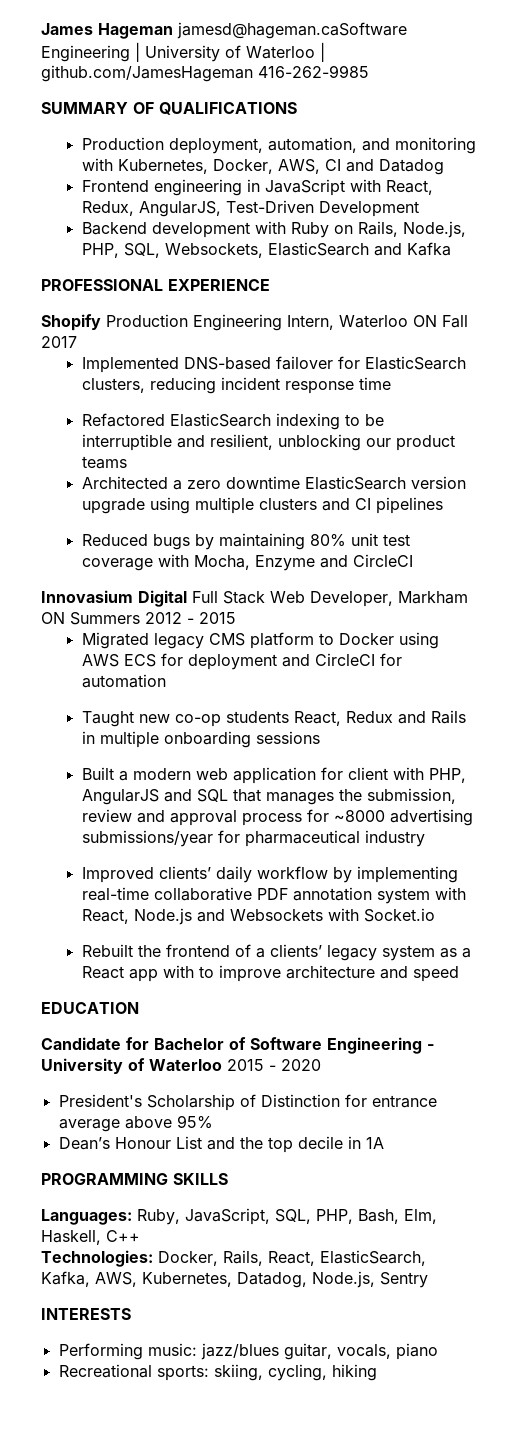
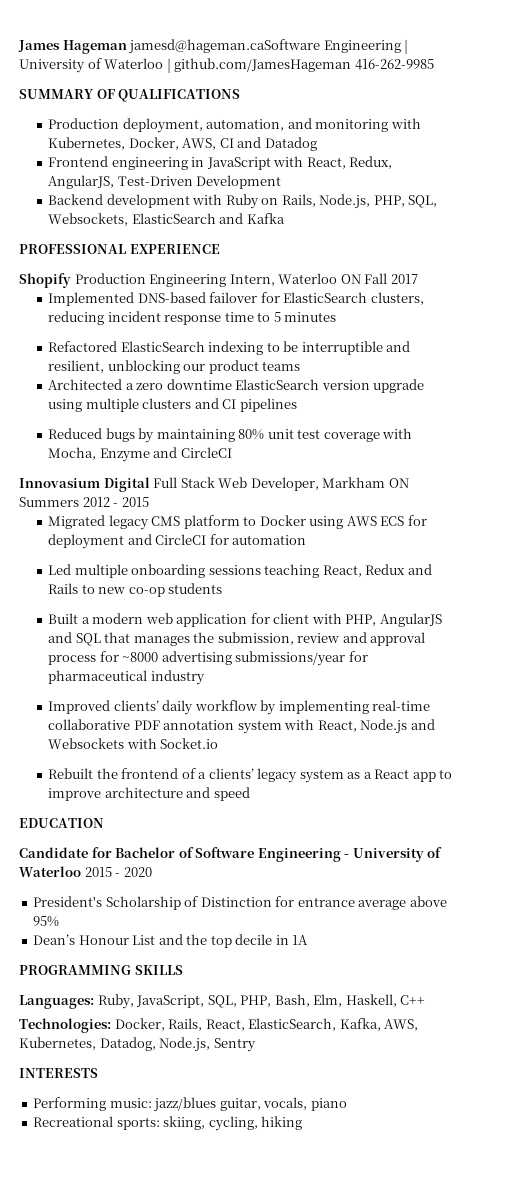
(391, 383) none -> [257,312,337,322] to 5 minutes
[81,710,466,727] [81,731,320,748] Taught new co-op students React, Redux and Rails in multiple onboarding sessions -> [48,564,432,578] [48,583,223,597] Led multiple onboarding sessions teaching React, Redux and Rails to new co-op students
[162,965,194,978] with -> (436, 777) none

